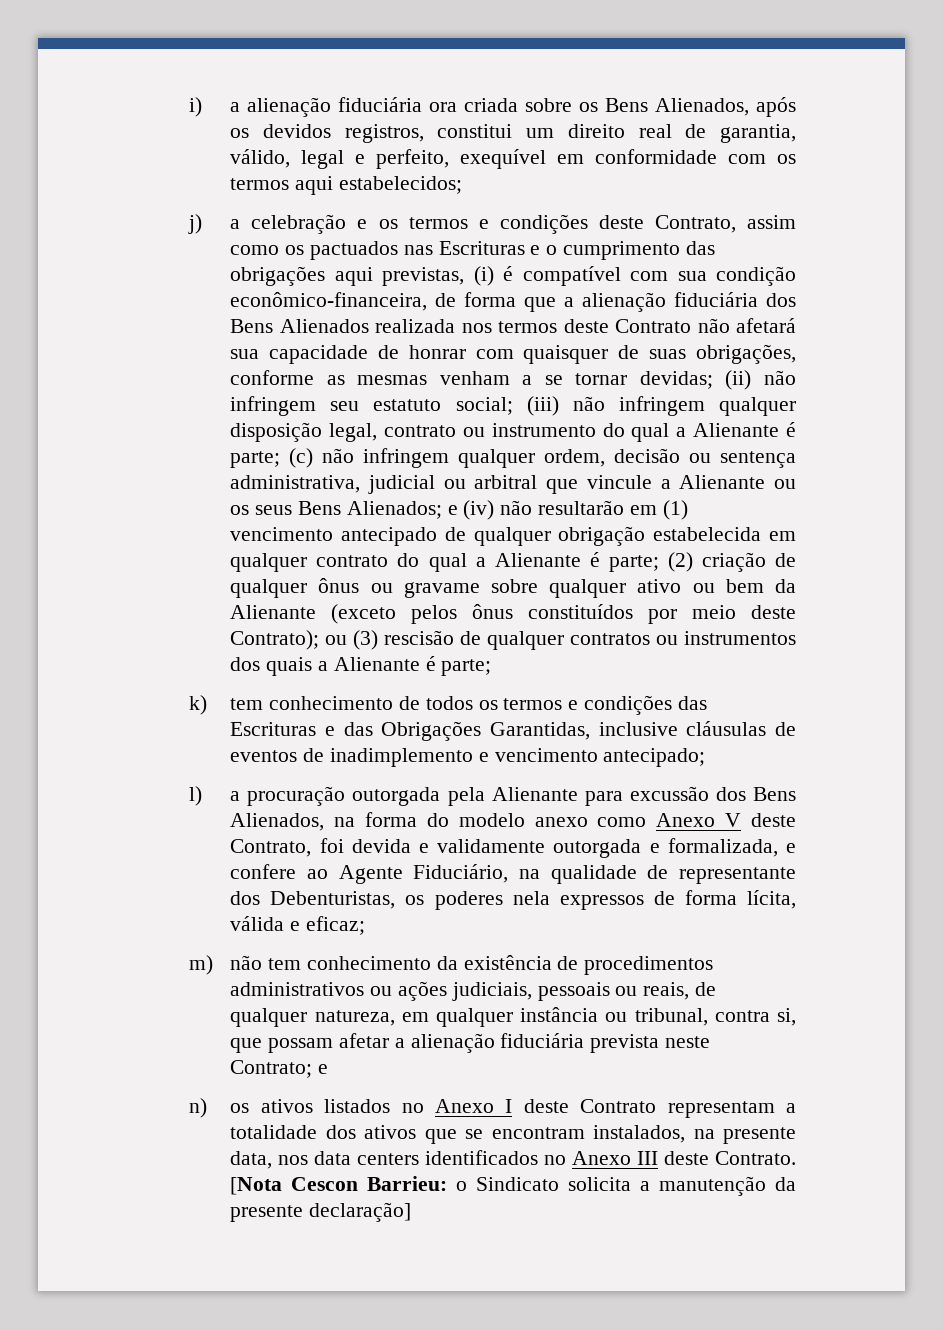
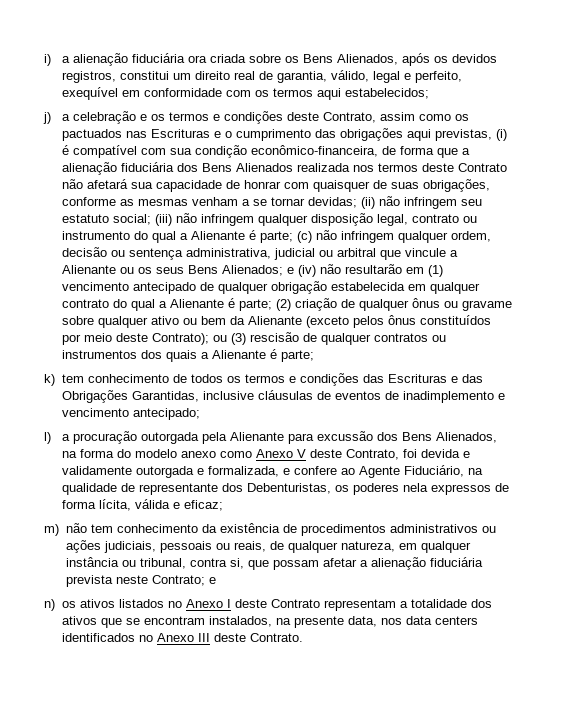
[230,1176,796,1196] [230,1202,412,1222] [Nota Cescon Barrieu: o Sindicato solicita a manutenção da presente declaração] -> (304, 637) none

